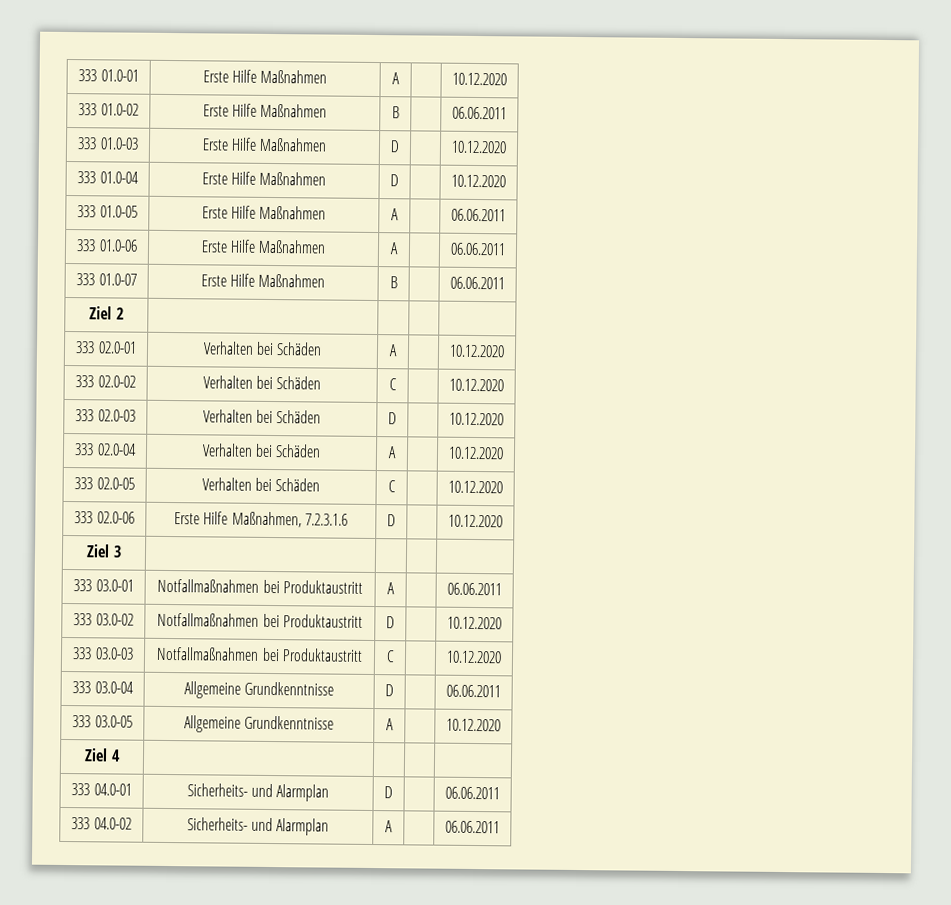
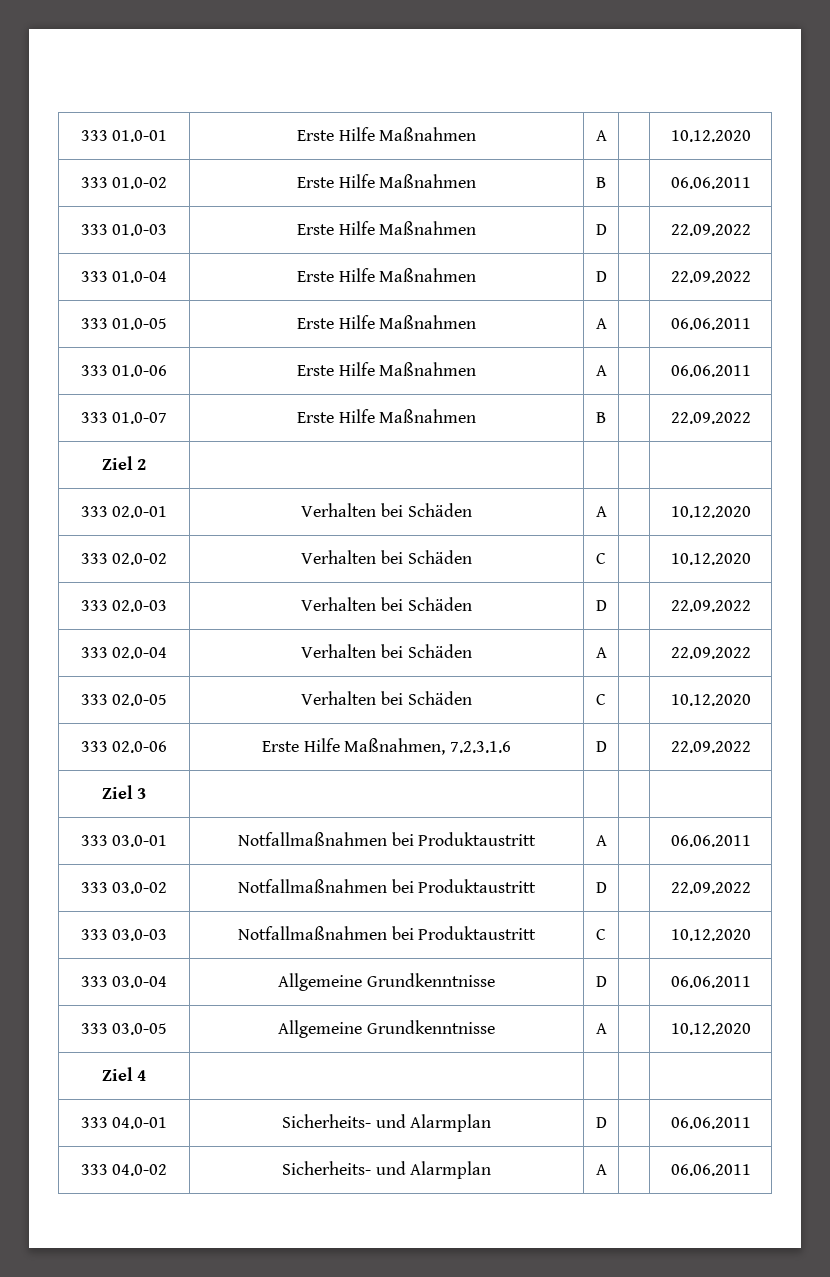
[451,140,507,154] 10.12.2020 -> [670,224,751,236] 22.09.2022
[451,174,506,188] 10.12.2020 -> [670,271,751,283] 22.09.2022
[450,276,505,290] 06.06.2011 -> [670,412,751,424] 22.09.2022
[449,412,504,426] 10.12.2020 -> [670,600,751,612] 22.09.2022
[448,446,504,460] 10.12.2020 -> [670,647,751,659] 22.09.2022
[448,514,503,528] 10.12.2020 -> [670,741,751,753] 22.09.2022
[447,616,502,630] 10.12.2020 -> [670,882,751,894] 22.09.2022

